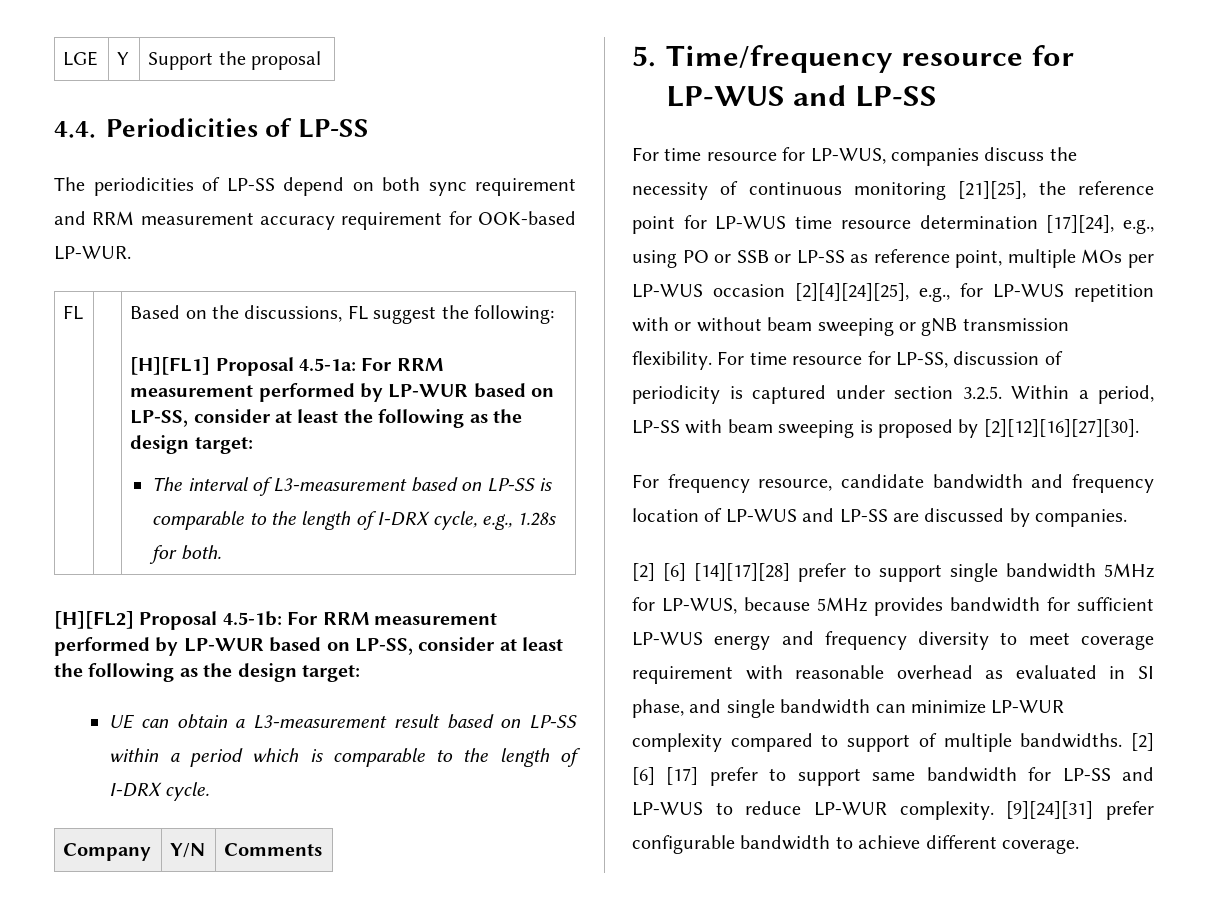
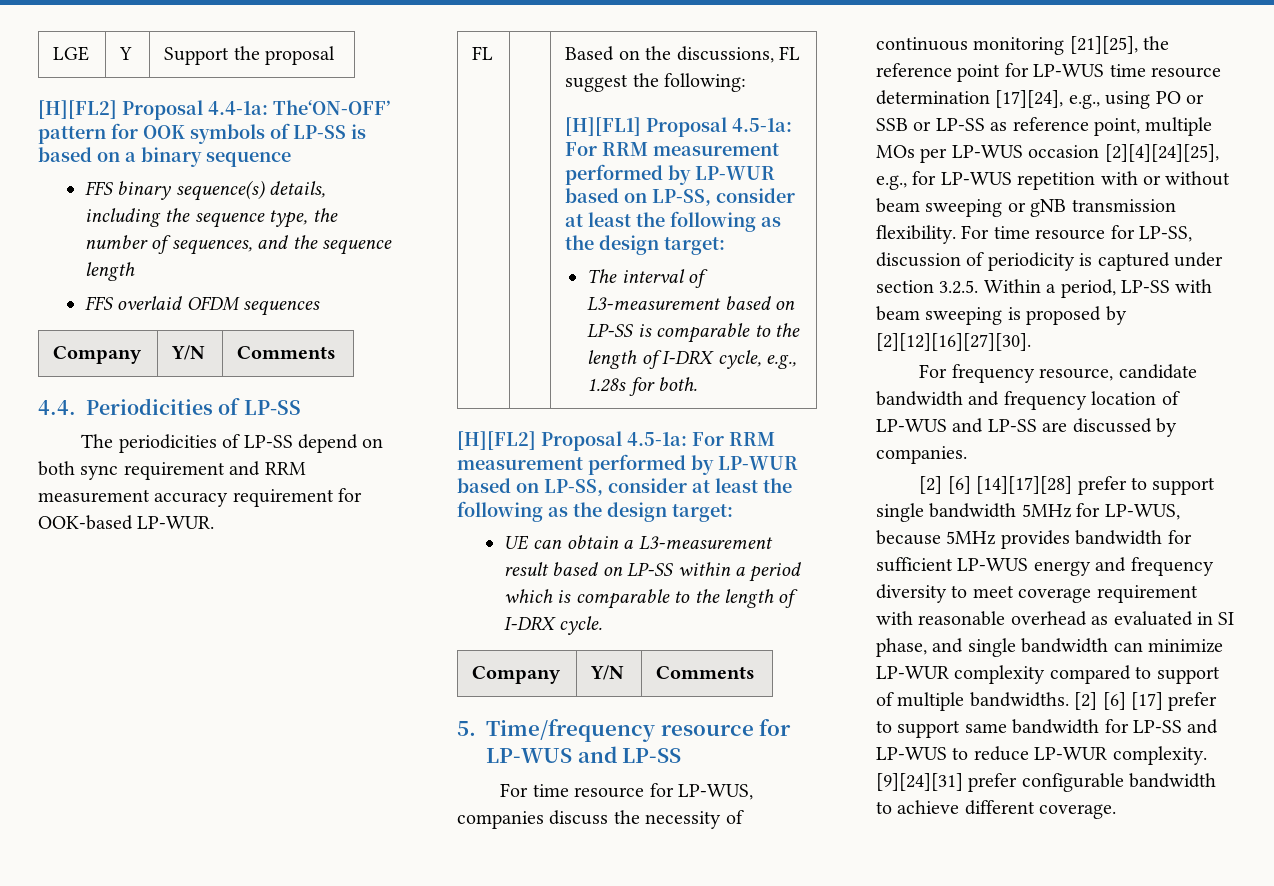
(321, 60) none -> [38,100,390,120] [38,123,366,144] [38,147,291,167] [85,180,326,201] [85,208,338,228] [85,235,393,255] [85,262,136,281] [85,296,321,316] [53,346,143,364] [171,345,206,360] [237,346,337,359] // [H][FL2] Proposal 4.4-1a: The‘ON-OFF’ pattern for OOK symbols of LP-SS is based on a binary sequence // FFS binary sequence(s) details, including the sequence type, the number of sequences, and the sequence length // FFS overlaid OFDM sequences // Company | Y/N | Comments
[222,611,282,626] 4.5-1b: -> [627,432,687,446] 4.5-1a:

